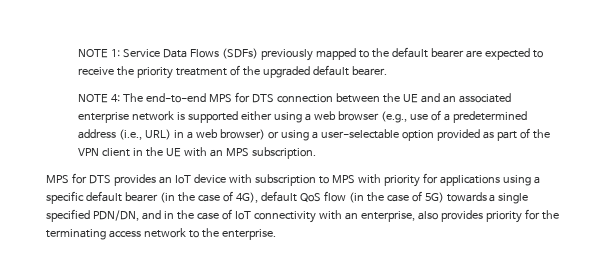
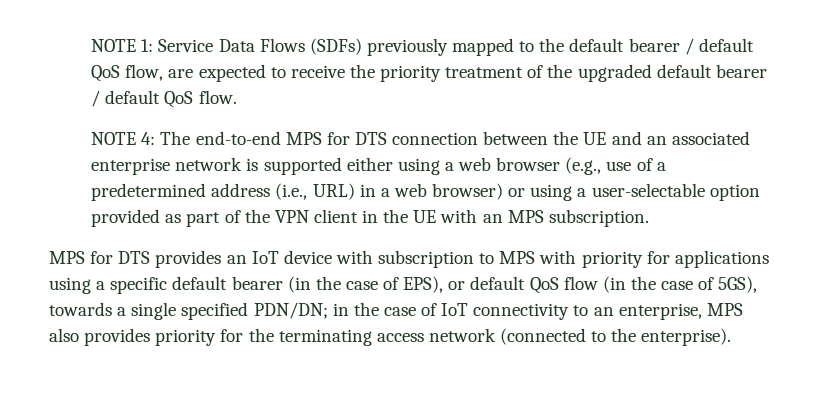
(464, 53) none -> [684,38,754,55] [91,64,164,82] / default QoS flow,
[352,66,388,76] bearer. -> [715,64,767,78] [91,90,237,108] bearer / default QoS flow.
[235,192,258,203] 4G), -> [403,276,466,293] EPS), or
[424,192,444,203] 5G) -> [718,276,758,293] 5GS),
[92,210,161,221] PDN/DN, and -> [253,302,328,319] PDN/DN;
[318,210,342,220] with -> [573,305,589,316] to
(415, 216) none -> [706,303,743,316] MPS
[188,228,276,240] to the enterprise. -> [500,328,732,346] (connected to the enterprise).

